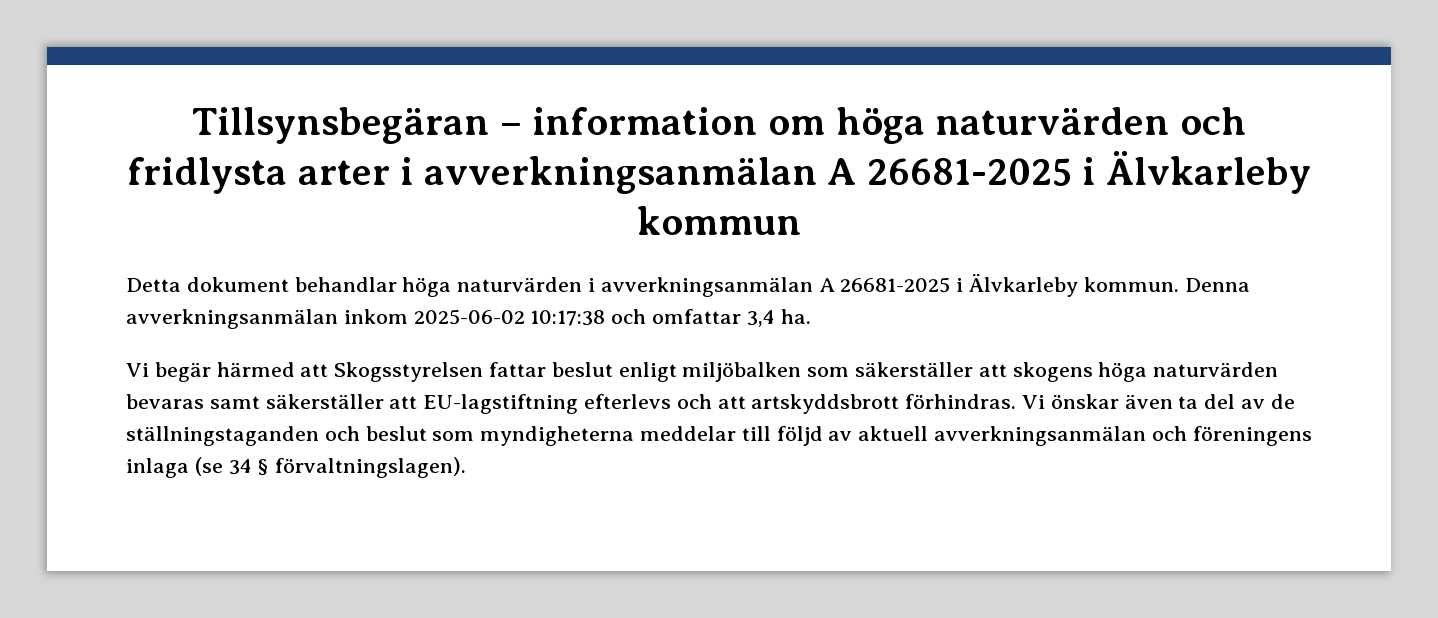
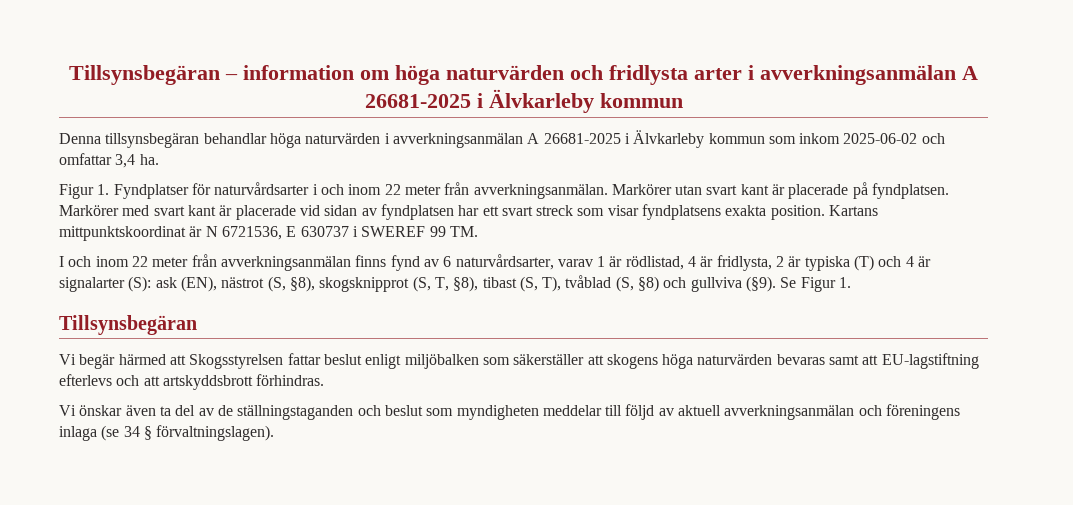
[126,277,289,292] Detta dokument -> [59,133,200,148] Denna tillsynsbegäran
[1083,277,1250,292] [126,309,338,329] kommun. Denna avverkningsanmälan -> [708,133,796,144] kommun som
[530,310,606,326] 10:17:38 -> (918, 138) none
(811, 316) none -> [59,182,950,199] [59,204,879,220] [59,226,478,241] [59,254,932,271] [59,275,852,292] [59,315,197,335] // Figur 1. Fyndplatser för naturvårdsarter i och inom 22 meter från avverkningsanmälan. Markörer utan svart kant är placerade på fyndplatsen. Markörer med svart kant är placerade vid sidan av fyndplatsen har ett svart streck som visar fyndplatsens exakta position. Kartans mittpunktskoordinat är N 6721536, E 630737 i SWEREF 99 TM. // I och inom 22 meter från avverkningsanmälan finns fynd av 6 naturvårdsarter, varav 1 är rödlistad, 4 är fridlysta, 2 är typiska (T) och 4 är signalarter (S): ask (EN), nästrot (S, §8), skogsknipprot (S, T, §8), tibast (S, T), tvåblad (S, §8) och gullviva (§9). Se Figur 1. // Tillsynsbegäran
[265,394,384,409] säkerställer -> (860, 360) none
(1017, 401) none -> (325, 380) //
[480,426,635,446] myndigheterna -> [456,405,539,420] myndigheten

